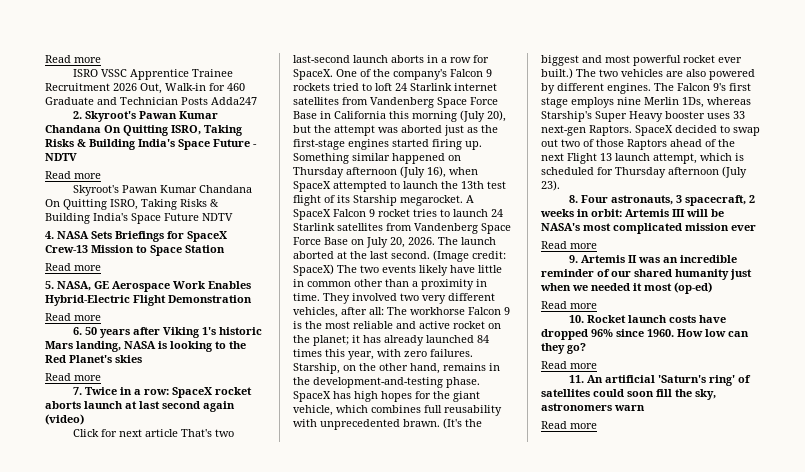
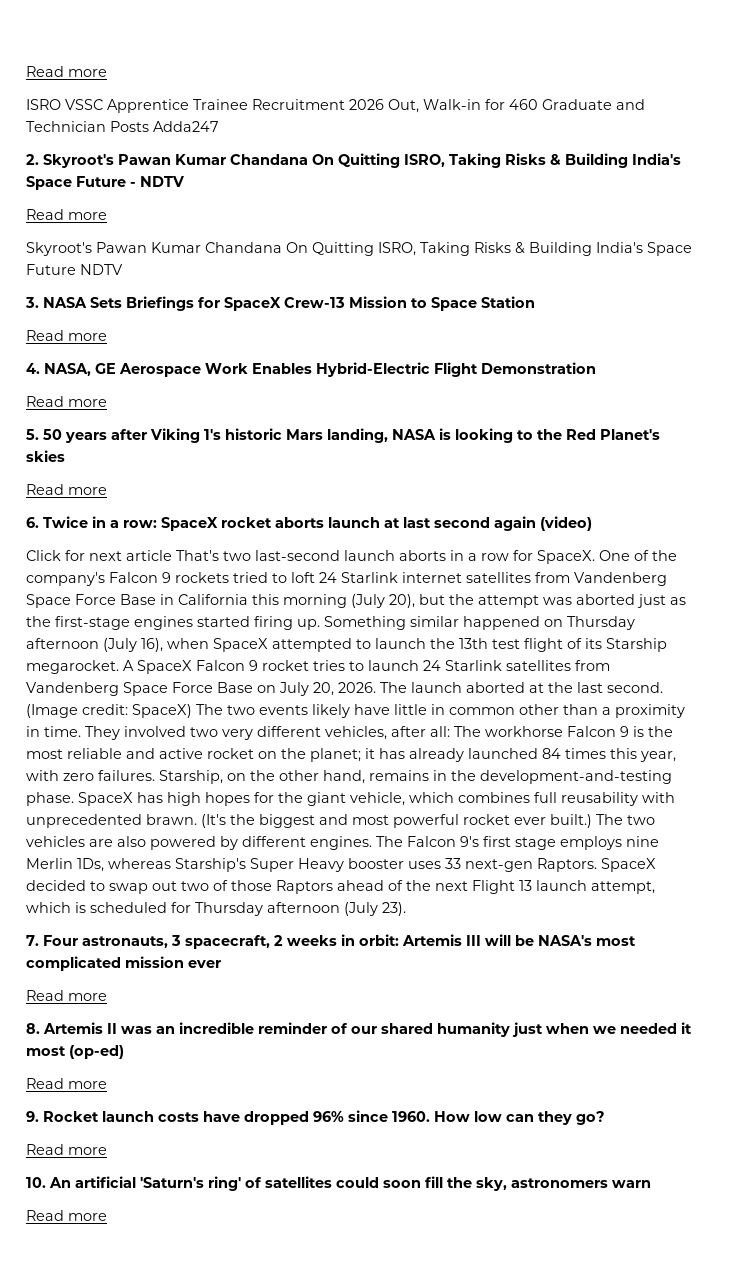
[45,231,54,239] 4. -> [25,297,39,308] 3.
[45,281,54,289] 5. -> [26,363,40,374] 4.
[73,327,83,335] 6. -> [26,429,39,440] 5.
[73,387,83,395] 7. -> [26,517,39,528] 6.
[569,195,579,203] 8. -> [26,935,39,946] 7.
[569,255,579,263] 9. -> [26,1023,40,1034] 8.
[569,315,585,323] 10. -> [26,1111,39,1122] 9.
[569,375,585,383] 11. -> [26,1177,46,1188] 10.

